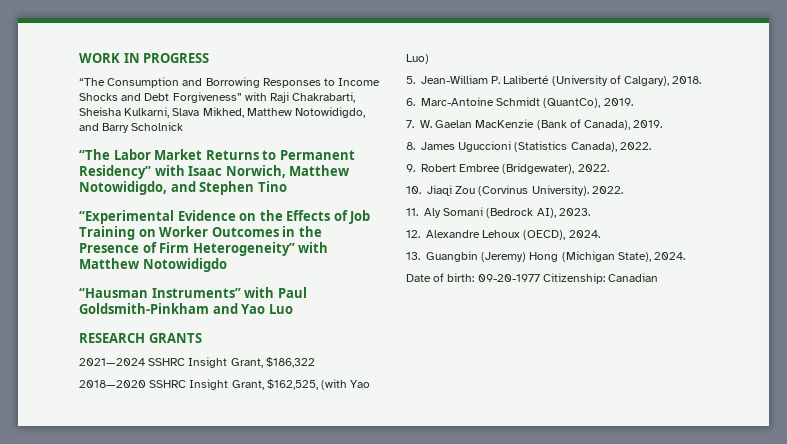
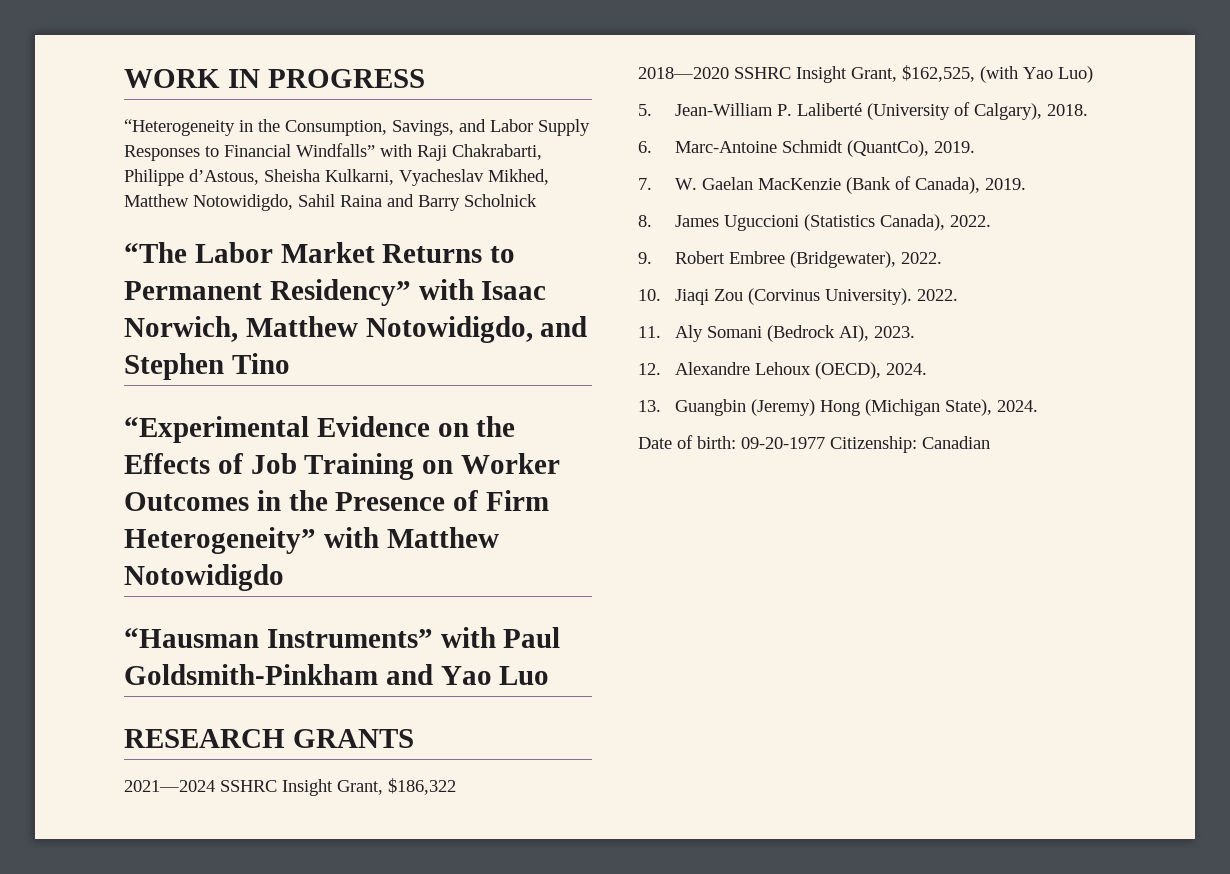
[79,77,381,88] [79,92,242,103] “The Consumption and Borrowing Responses to Income Shocks and Debt Forgiveness” -> [124,119,590,136] [124,143,375,161] “Heterogeneity in the Consumption, Savings, and Labor Supply Responses to Financial Windfalls”
(356, 97) none -> [124,169,259,186] Philippe d’Astous,
[172,108,200,116] Slava -> [399,169,484,186] Vyacheslav
(366, 112) none -> [298,194,382,207] Sahil Raina

